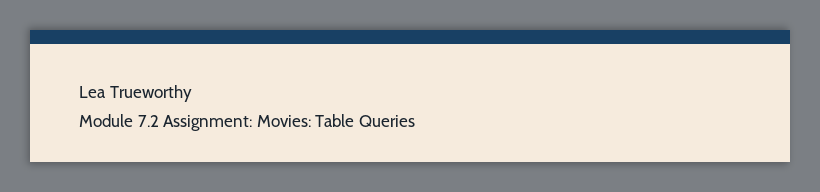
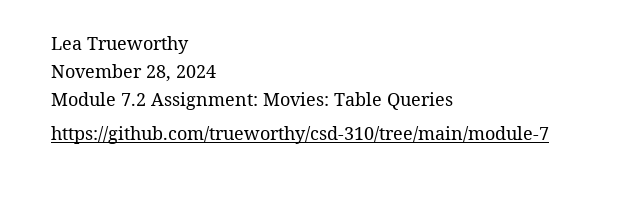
(192, 93) none -> [51,64,216,82] // November 28, 2024
(415, 121) none -> [51,126,549,144] // https://github.com/trueworthy/csd-310/tree/main/module-7

